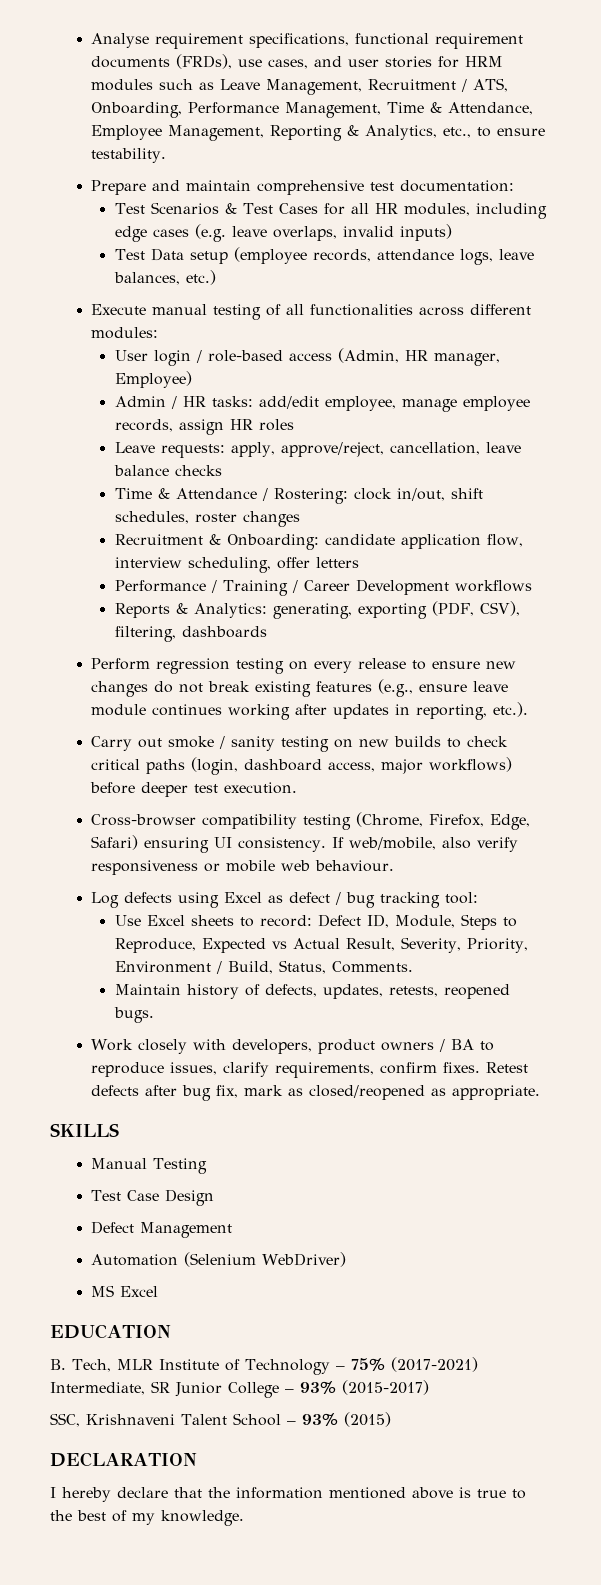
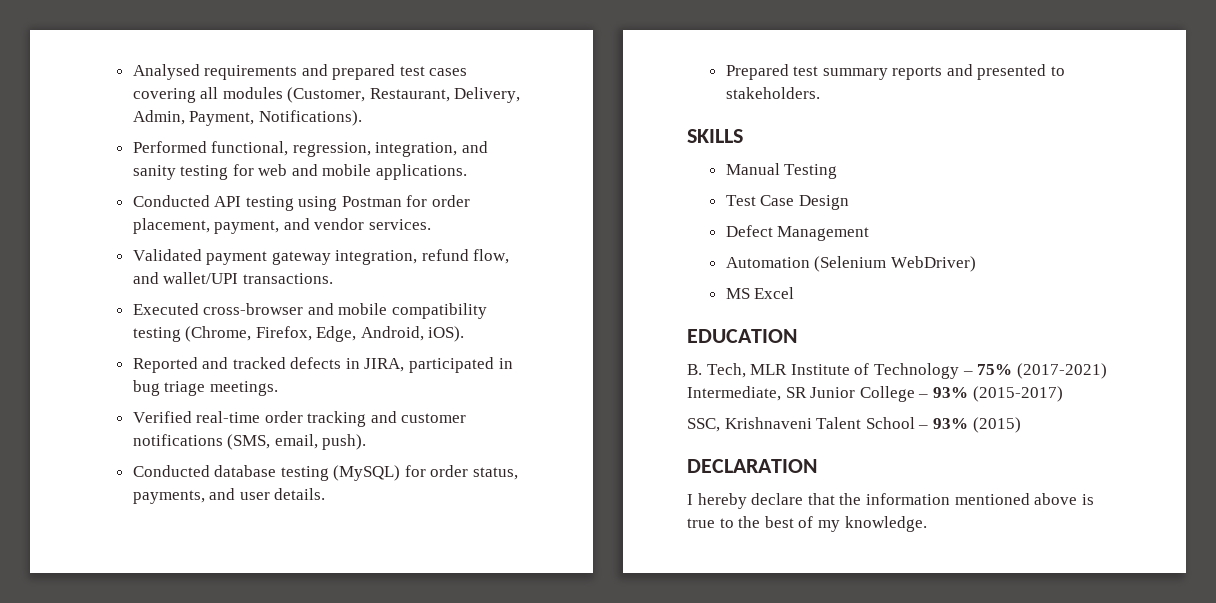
[91,33,524,49] [91,54,504,69] [91,78,509,95] [91,102,534,118] [91,125,546,141] [91,148,167,163] [91,180,515,195] [114,202,547,219] [114,224,452,242] [114,247,534,265] [113,270,216,285] [91,304,532,320] [91,327,159,339] [114,348,500,366] [114,371,192,388] [114,396,530,412] [114,419,294,435] [114,442,521,458] [113,465,222,476] [114,488,483,504] [114,511,300,527] [114,534,523,550] [114,557,359,573] [114,579,532,596] [114,601,520,619] [114,626,267,642] [91,658,517,674] [91,679,509,697] [91,702,529,720] [91,736,509,752] [91,757,513,775] [90,782,298,797] [91,814,197,826] Analyse requirement specifications, functional requirement documents (FRDs), use cases, and user stories for HRM modules such as Leave Management, Recruitment / ATS, Onboarding, Performance Management, Time & Attendance, Employee Management, Reporting & Analytics, etc., to ensure testability. // Prepare and maintain comprehensive test documentation: // Test Scenarios & Test Cases for all HR modules, including edge cases (e.g. leave overlaps, invalid inputs) // Test Data setup (employee records, attendance logs, leave balances, etc.) // Execute manual testing of all functionalities across different modules: // User login / role-based access (Admin, HR manager, Employee) // Admin / HR tasks: add/edit employee, manage employee records, assign HR roles // Leave requests: apply, approve/reject, cancellation, leave balance checks // Time & Attendance / Rostering: clock in/out, shift schedules, roster changes // Recruitment & Onboarding: candidate application flow, interview scheduling, offer letters // Performance / Training / Career Development workflows // Reports & Analytics: generating, exporting (PDF, CSV), filtering, dashboards // Perform regression testing on every release to ensure new changes do not break existing features (e.g., ensure leave module continues working after updates in reporting, etc.). // Carry out smoke / sanity testing on new builds to check critical paths (login, dashboard access, major workflows) before deeper test execution. // Cross-browser -> [132,64,468,80] [132,87,521,103] [132,110,362,126] [132,141,488,157] [132,164,468,180] [132,195,471,211] [132,218,431,234] [132,249,510,265] [132,272,333,284] [132,303,388,315] Analysed requirements and prepared test cases covering all modules (Customer, Restaurant, Delivery, Admin, Payment, Notifications). // Performed functional, regression, integration, and sanity testing for web and mobile applications. // Conducted API testing using Postman for order placement, payment, and vendor services. // Validated payment gateway integration, refund flow, and wallet/UPI transactions. // Executed cross-browser and mobile
[91,835,519,853] [91,860,395,875] [91,892,479,908] [114,914,517,930] [114,937,528,953] [114,960,413,974] [114,984,510,999] [113,1007,154,1023] [91,1039,495,1054] [91,1062,529,1078] [91,1085,541,1101] Safari) ensuring UI consistency. If web/mobile, also verify responsiveness or mobile web behaviour. // Log defects using Excel as defect / bug tracking tool: // Use Excel sheets to record: Defect ID, Module, Steps to Reproduce, Expected vs Actual Result, Severity, Priority, Environment / Build, Status, Comments. // Maintain history of defects, updates, retests, reopened bugs. // Work closely with developers, product owners / BA to reproduce issues, clarify requirements, confirm fixes. Retest defects after bug fix, mark as closed/reopened as appropriate. -> [360,326,465,342] [132,357,513,373] [132,380,278,396] [132,411,467,427] [132,434,367,450] [132,465,519,481] [132,488,326,504] [725,64,1066,80] [725,87,820,99] Android, iOS). // Reported and tracked defects in JIRA, participated in bug triage meetings. // Verified real-time order tracking and customer notifications (SMS, email, push). // Conducted database testing (MySQL) for order status, payments, and user details. // Prepared test summary reports and presented to stakeholders.

